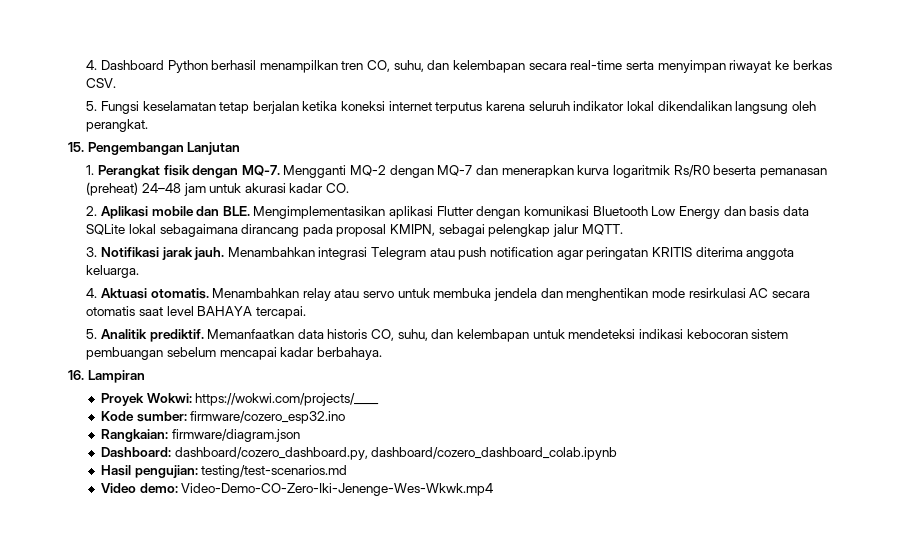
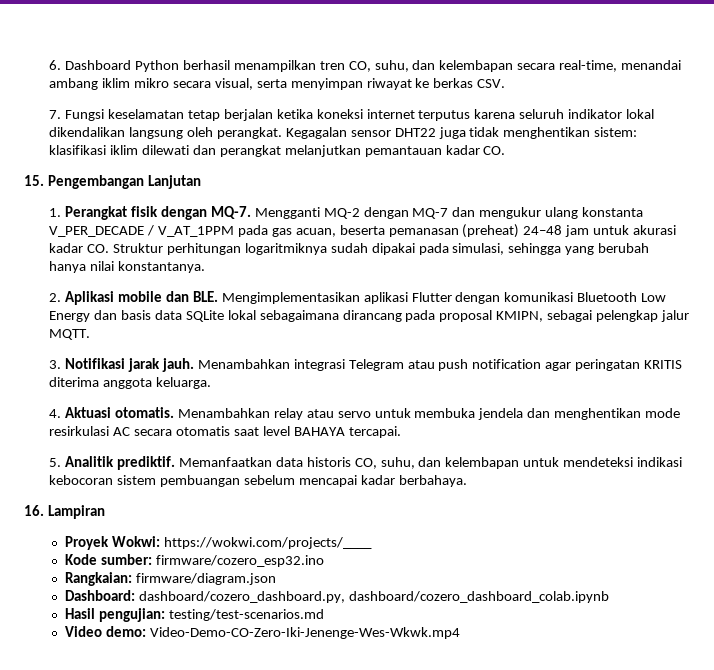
[86,60,98,70] 4. -> [49,60,62,70] 6.
[570,60,623,70] real-time -> [559,60,682,72] [49,78,253,90] real-time, menandai ambang iklim mikro secara visual,
[86,101,98,111] 5. -> [49,110,62,119] 7.
(149, 125) none -> [285,127,638,139] [49,145,506,157] Kegagalan sensor DHT22 juga tidak menghentikan sistem: klasifikasi iklim dilewati dan perangkat melanjutkan pemantauan kadar CO.
[501,165,710,178] menerapkan kurva logaritmik Rs/R0 -> [479,207,644,219] [49,225,336,237] mengukur ulang konstanta V_PER_DECADE / V_AT_1PPM pada gas acuan,
(350, 188) none -> [112,243,650,255] [49,261,205,273] Struktur perhitungan logaritmiknya sudah dipakai pada simulasi, sehingga yang berubah hanya nilai konstantanya.

